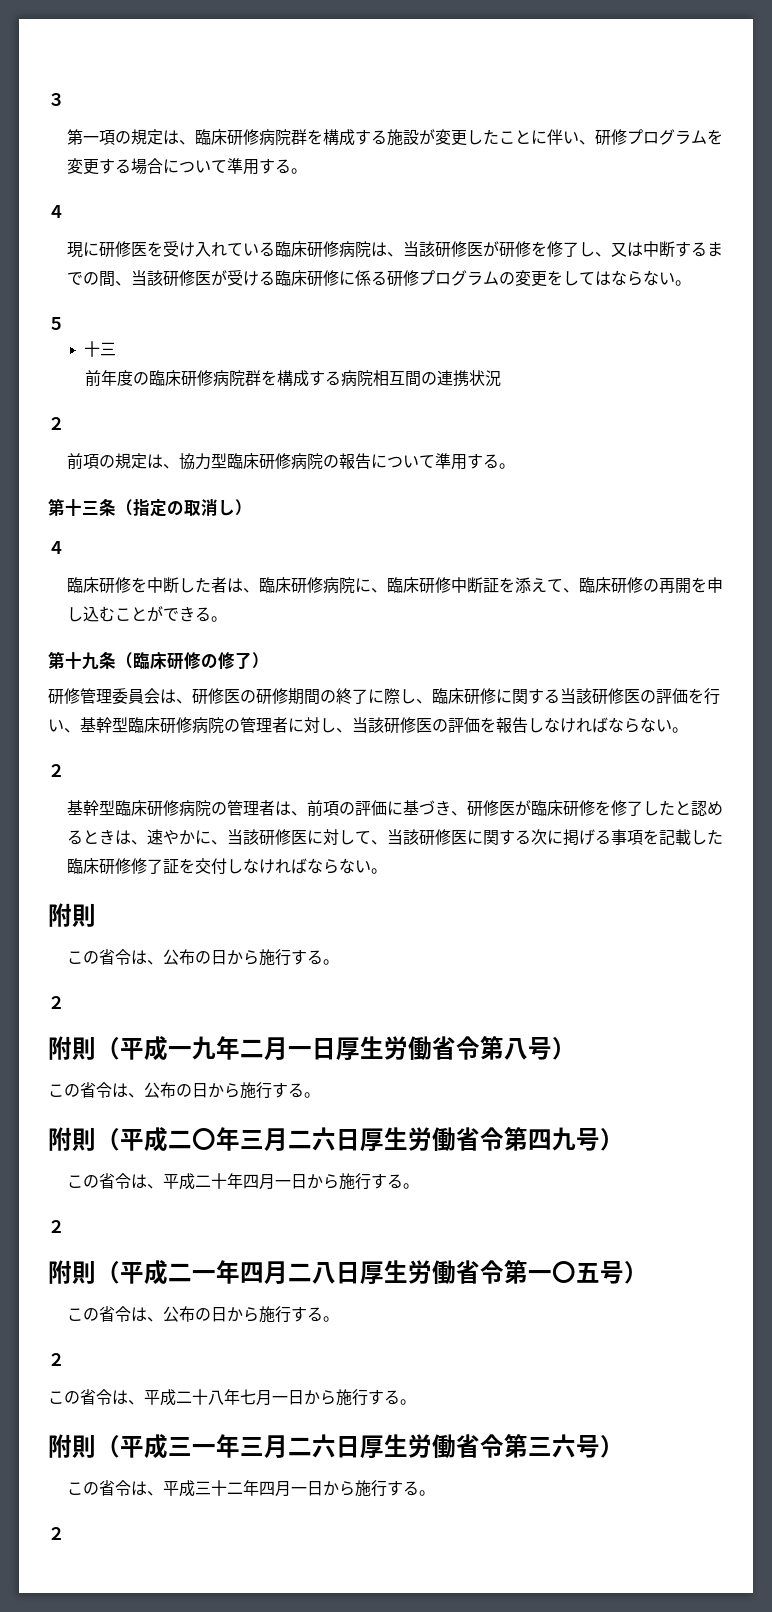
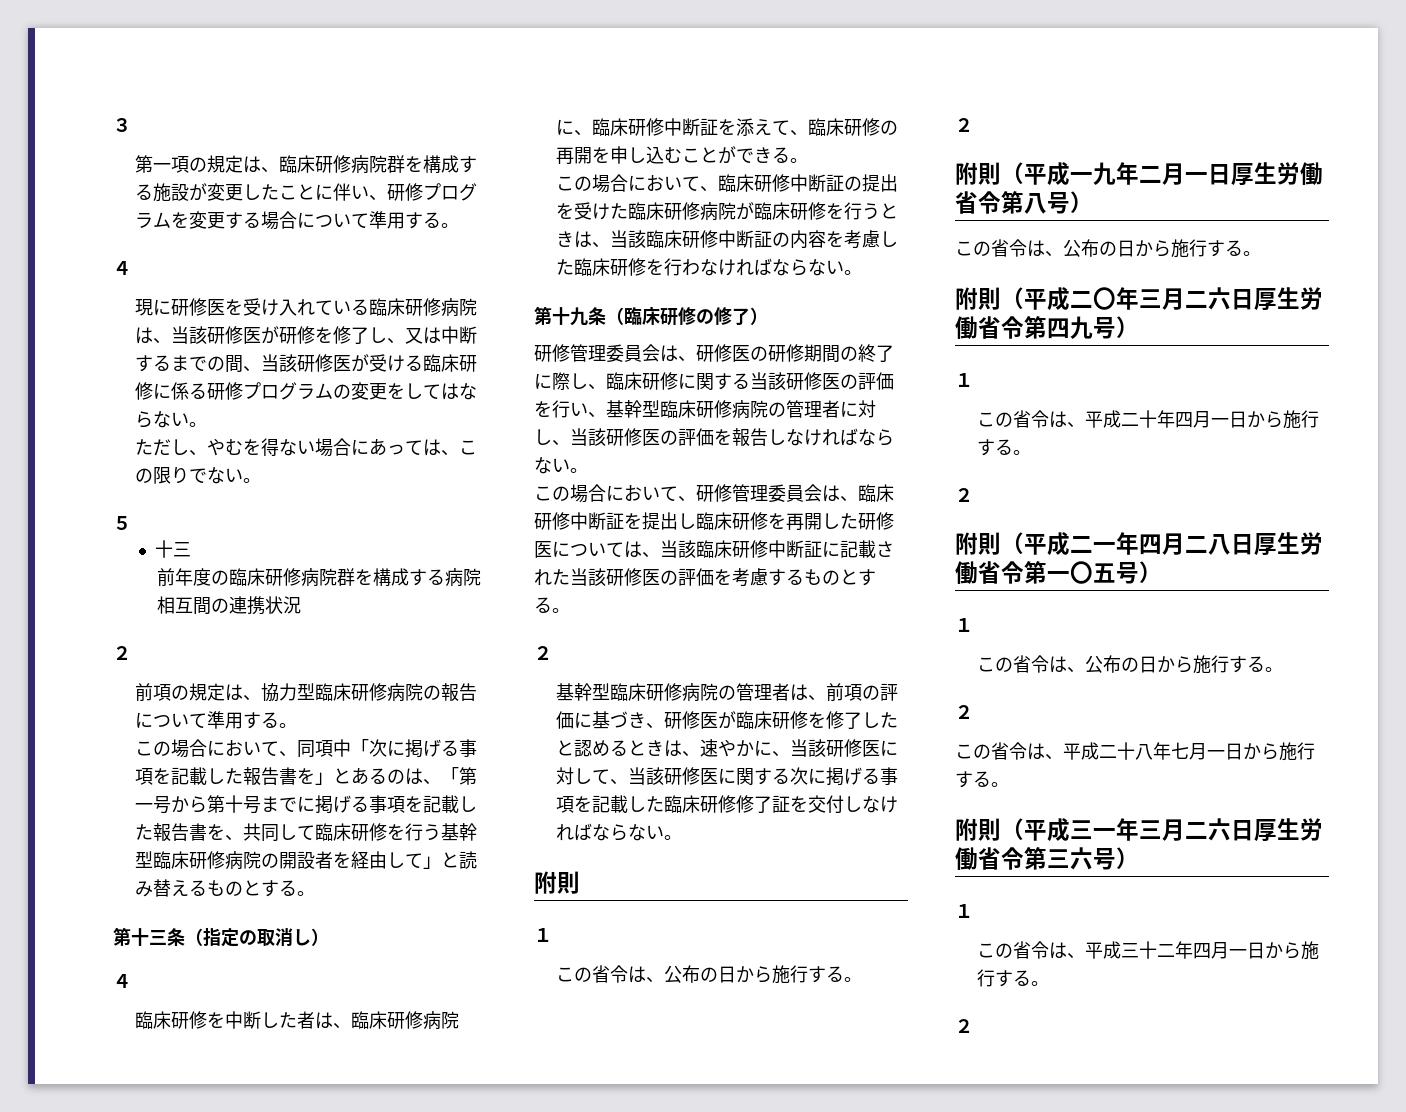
(691, 283) none -> [135,438,478,457] [135,466,262,484] // ただし、やむを得ない場合にあっては、この限りでない。
(515, 466) none -> [135,739,478,758] [135,767,478,785] [135,795,478,814] [135,823,478,842] [135,851,478,870] [135,879,316,897] // この場合において、同項中「次に掲げる事項を記載した報告書を」とあるのは、「第一号から第十号までに掲げる事項を記載した報告書を、共同して臨床研修を行う基幹型臨床研修病院の開設者を経由して」と読み替えるものとする。
(227, 619) none -> [556,174,899,193] [556,202,899,221] [556,230,899,249] [556,258,863,276] // この場合において、臨床研修中断証の提出を受けた臨床研修病院が臨床研修を行うときは、当該臨床研修中断証の内容を考慮した臨床研修を行わなければならない。
(688, 730) none -> [534,484,894,503] [534,512,894,531] [534,540,894,558] [534,568,876,587] [534,597,570,613] // この場合において、研修管理委員会は、臨床研修中断証を提出し臨床研修を再開した研修医については、当該臨床研修中断証に記載された当該研修医の評価を考慮するものとする。
(96, 915) none -> [534,928,552,942] // １
(624, 1139) none -> [955,373,973,387] // １
(648, 1272) none -> [955,618,973,632] // １
(624, 1446) none -> [955,904,973,918] // １

